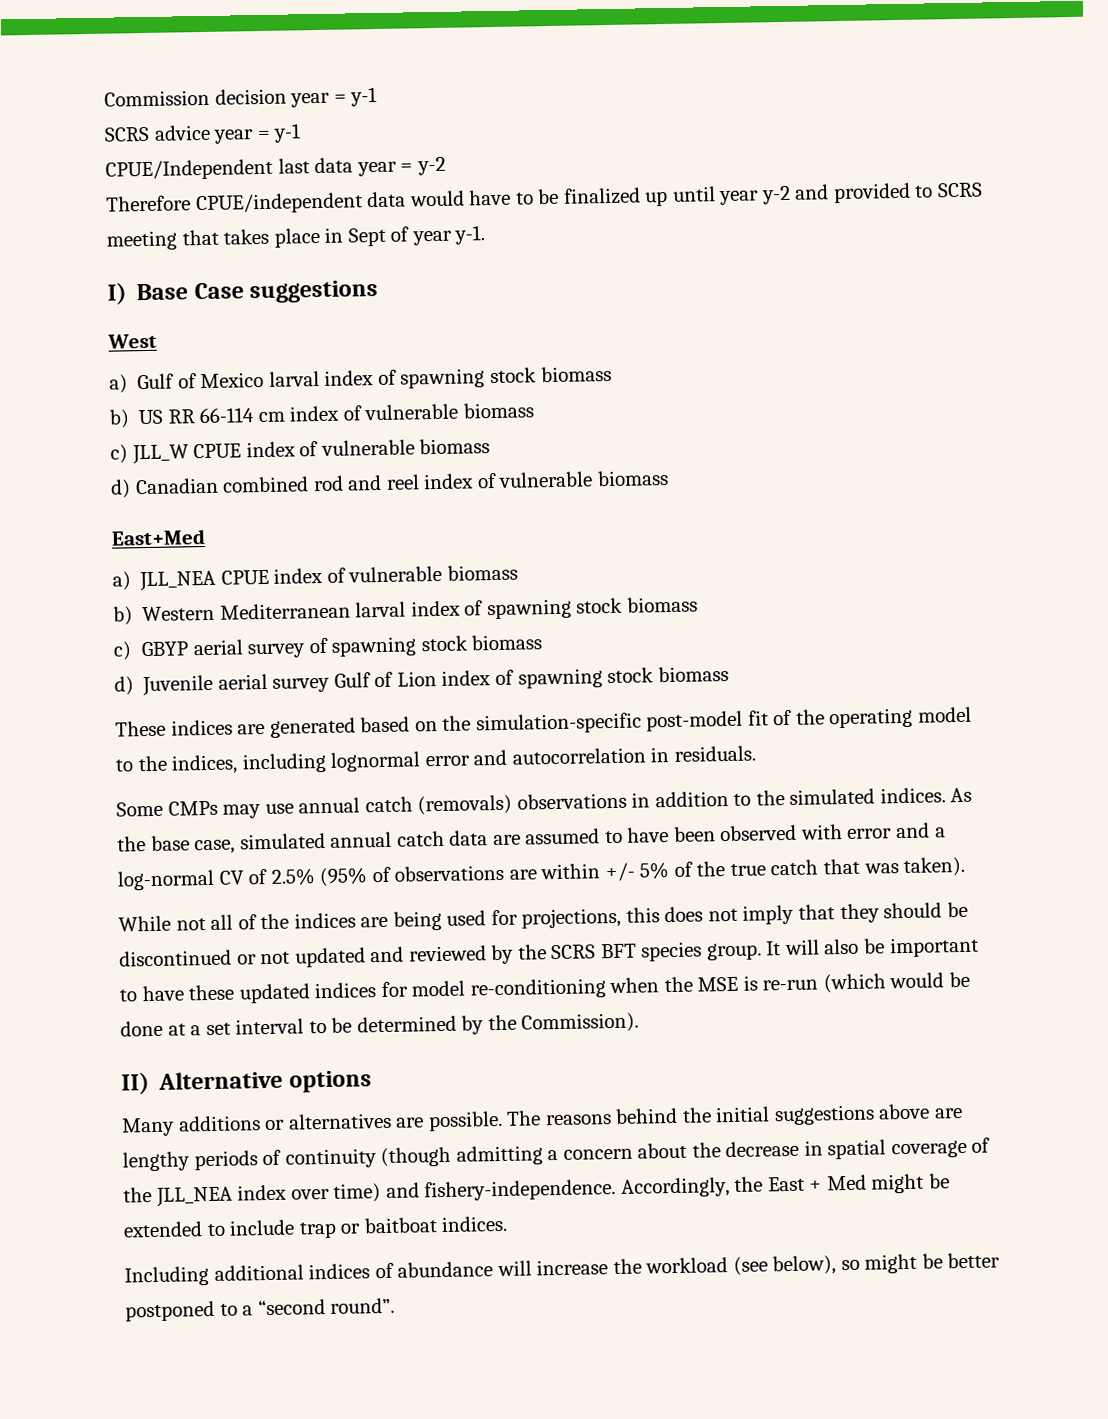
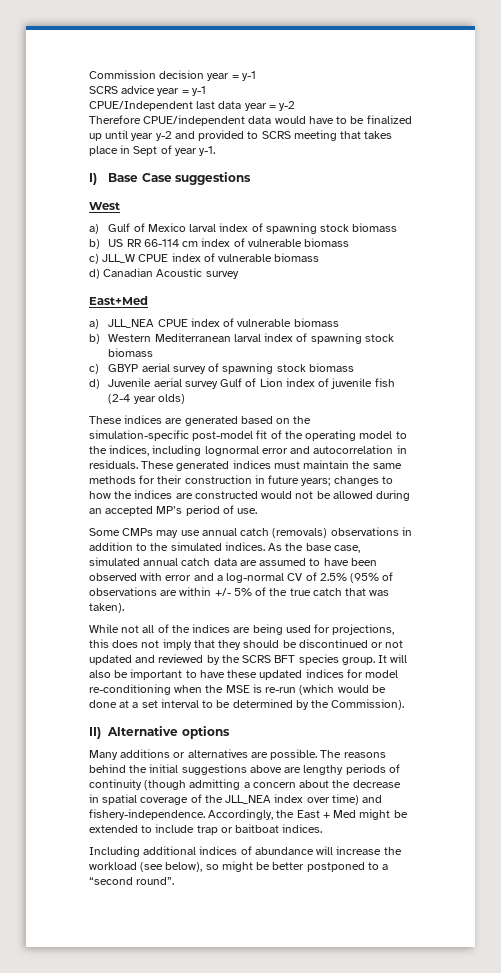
[222,469,669,493] combined rod and reel index of vulnerable biomass -> [156,268,239,279] Acoustic survey
[517,665,729,689] spawning stock biomass -> [331,378,395,389] [108,394,185,404] juvenile fish (2-4 year olds)
(756, 753) none -> [141,460,402,471] [89,475,393,486] [89,490,411,501] [89,505,258,516] These generated indices must maintain the same methods for their construction in future years; changes to how the indices are constructed would not be allowed during an accepted MP’s period of use.

